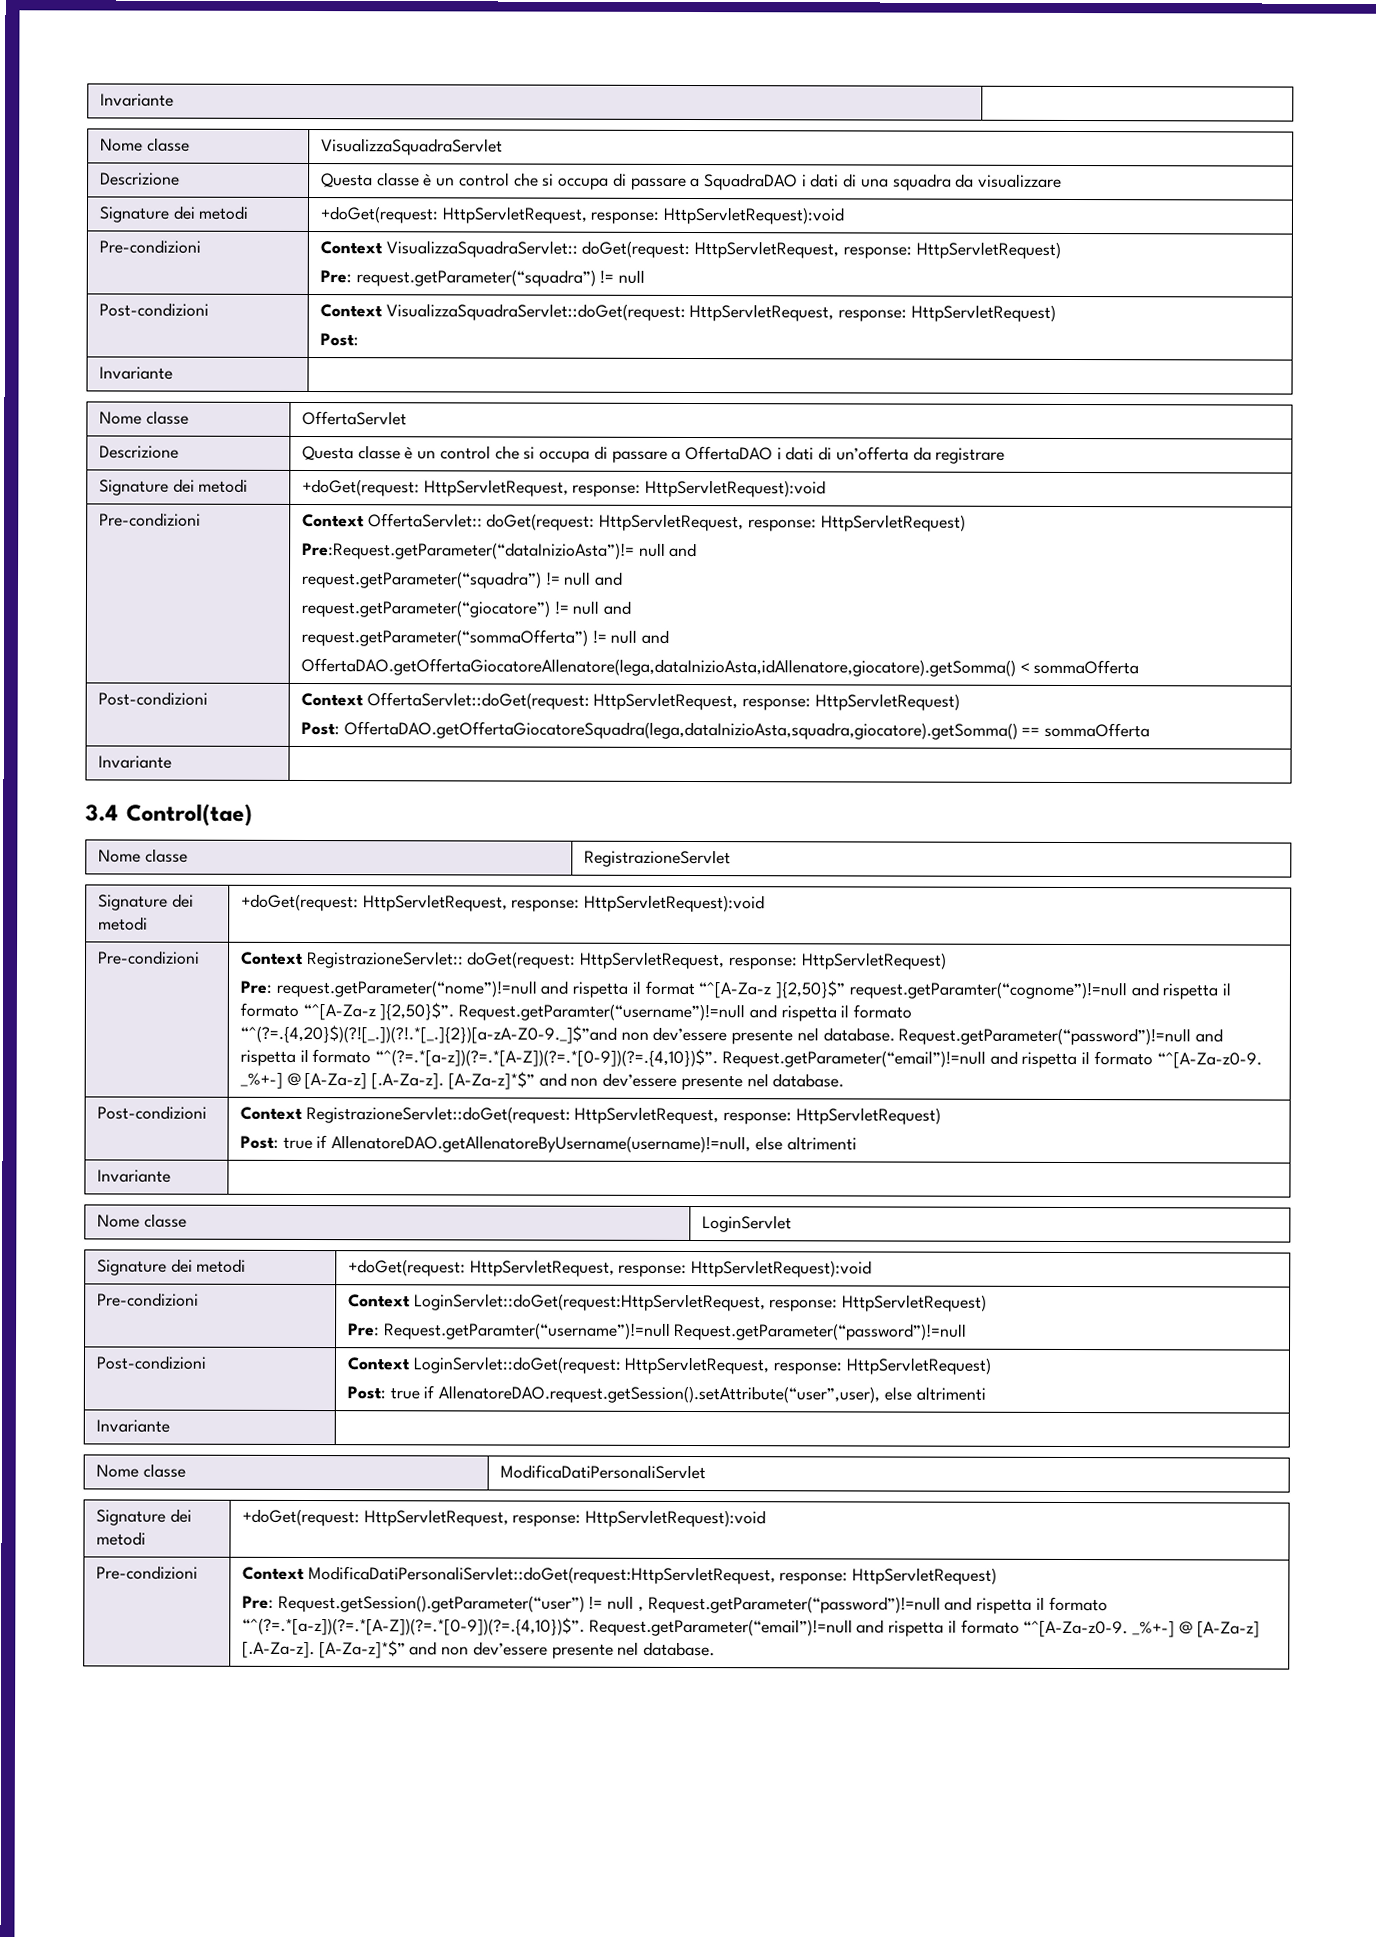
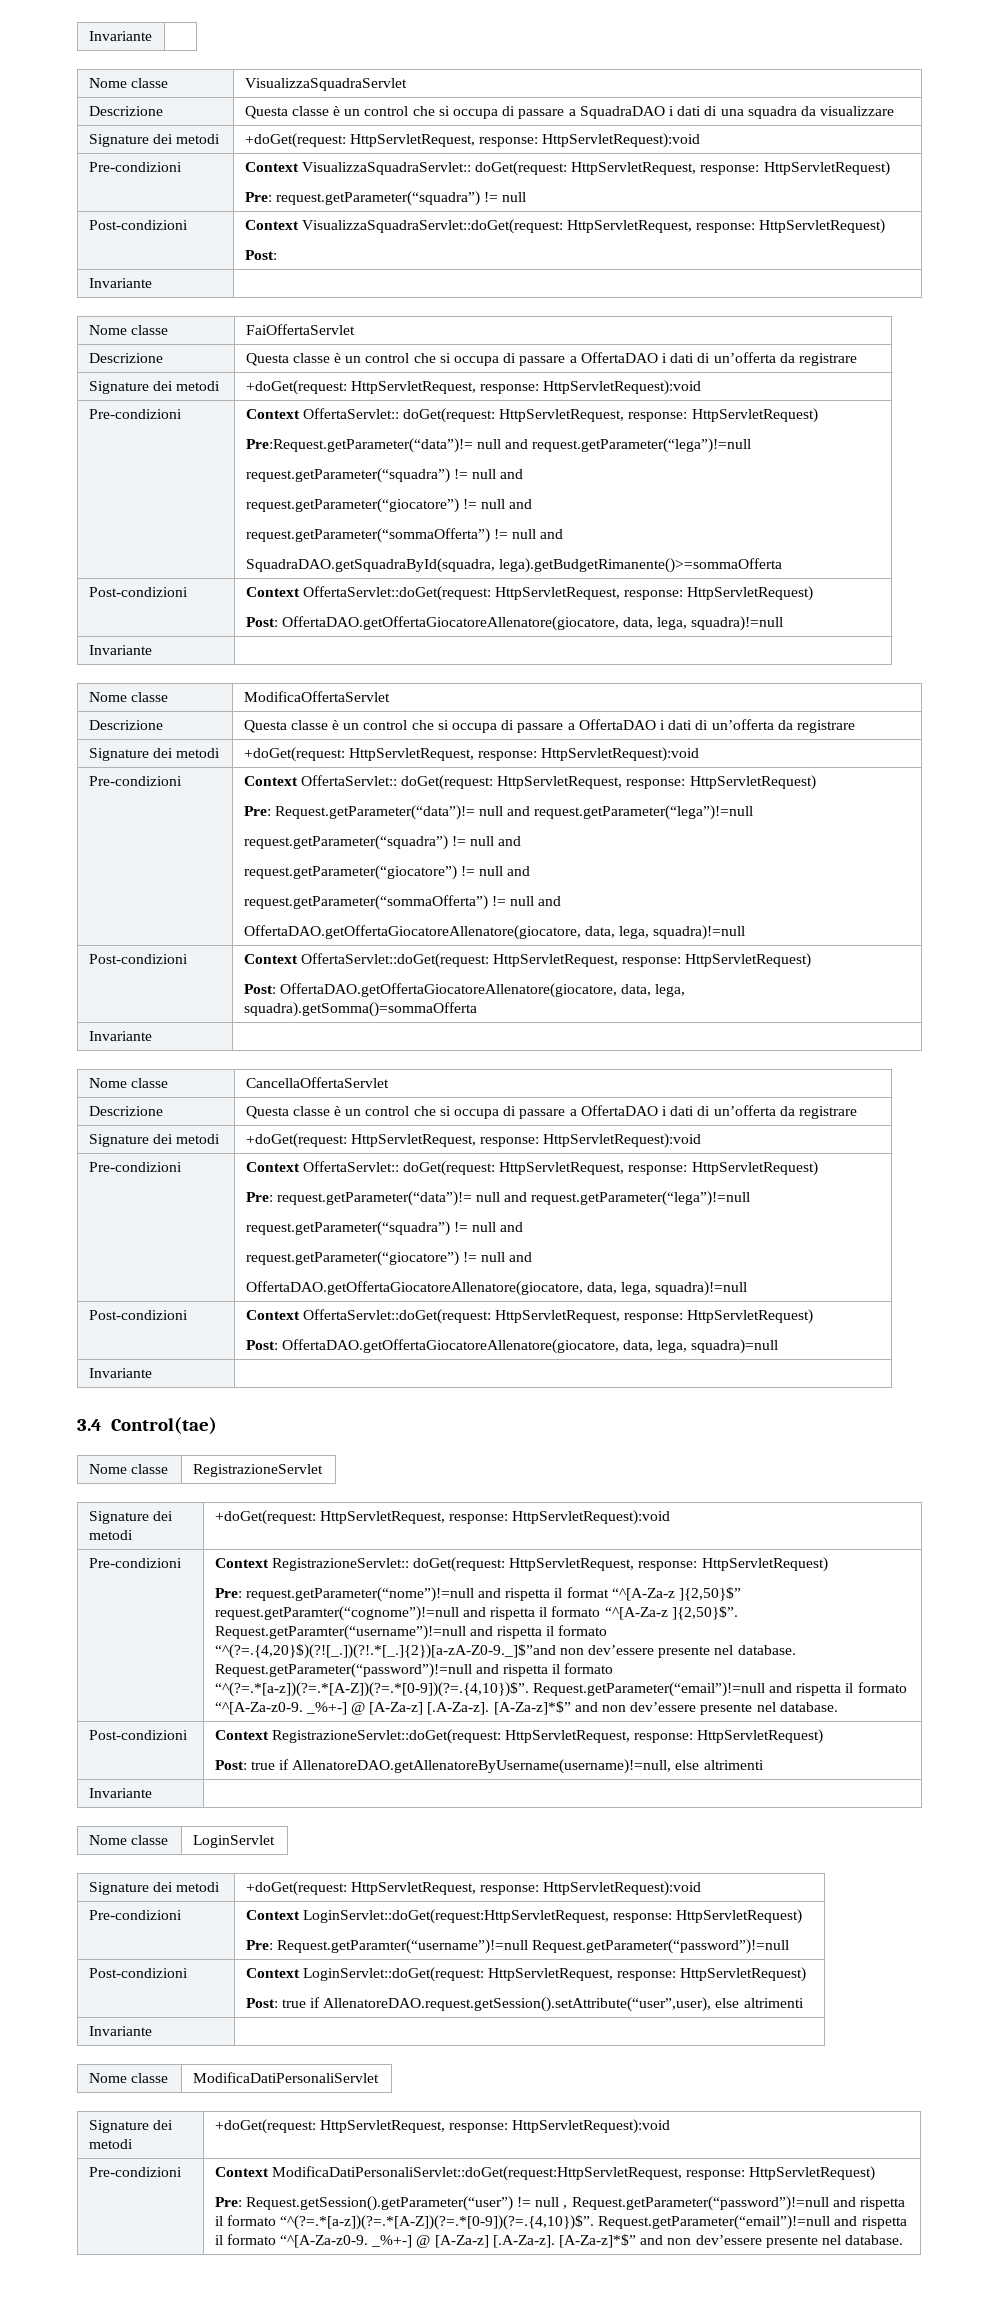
[301,410,407,426] OffertaServlet -> [245,324,355,335] FaiOffertaServlet
[301,541,698,560] Pre:Request.getParameter(“dataInizioAsta”)!= null and -> [245,438,752,453] Pre:Request.getParameter(“data”)!= null and request.getParameter(“lega”)!=null
[300,657,1140,677] [97,691,208,706] [300,692,960,711] [300,721,1151,740] OffertaDAO.getOffertaGiocatoreAllenatore(lega,dataInizioAsta,idAllenatore,giocatore).getSomma() < sommaOfferta // Post-condizioni | Context OffertaServlet::doGet(request: HttpServletRequest, response: HttpServletRequest) // Post: OffertaDAO.getOffertaGiocatoreSquadra(lega,dataInizioAsta,squadra,giocatore).getSomma() == sommaOfferta -> [245,558,782,573] [88,587,188,597] [245,586,814,601] [245,616,784,631] [88,645,152,655] [88,692,168,702] [243,691,390,702] [88,720,163,730] [243,719,855,733] [88,748,221,761] [243,747,700,762] [88,776,182,786] [243,775,816,790] [243,805,754,820] [243,835,522,850] [243,865,531,880] [243,895,562,910] [243,925,746,940] [88,954,188,964] [243,953,812,968] [243,983,686,998] [243,1002,477,1017] [88,1031,152,1041] [88,1078,168,1088] [245,1077,389,1088] [88,1106,163,1116] [245,1105,857,1119] [88,1134,221,1147] [245,1133,702,1148] [88,1162,182,1172] [245,1161,818,1176] [245,1191,751,1206] [245,1221,524,1236] [245,1251,533,1266] [245,1281,748,1296] [88,1310,188,1320] [245,1309,814,1324] [245,1339,779,1354] SquadraDAO.getSquadraById(squadra, lega).getBudgetRimanente()>=sommaOfferta // Post-condizioni | Context OffertaServlet::doGet(request: HttpServletRequest, response: HttpServletRequest) // Post: OffertaDAO.getOffertaGiocatoreAllenatore(giocatore, data, lega, squadra)!=null // Invariante | // Nome classe | ModificaOffertaServlet // Descrizione | Questa classe è un control che si occupa di passare a OffertaDAO i dati di un’offerta da registrare // Signature dei metodi | +doGet(request: HttpServletRequest, response: HttpServletRequest):void // Pre-condizioni | Context OffertaServlet:: doGet(request: HttpServletRequest, response: HttpServletRequest) // Pre: Request.getParameter(“data”)!= null and request.getParameter(“lega”)!=null // request.getParameter(“squadra”) != null and // request.getParameter(“giocatore”) != null and // request.getParameter(“sommaOfferta”) != null and // OffertaDAO.getOffertaGiocatoreAllenatore(giocatore, data, lega, squadra)!=null // Post-condizioni | Context OffertaServlet::doGet(request: HttpServletRequest, response: HttpServletRequest) // Post: OffertaDAO.getOffertaGiocatoreAllenatore(giocatore, data, lega, squadra).getSomma()=sommaOfferta // Invariante | // Nome classe | CancellaOffertaServlet // Descrizione | Questa classe è un control che si occupa di passare a OffertaDAO i dati di un’offerta da registrare // Signature dei metodi | +doGet(request: HttpServletRequest, response: HttpServletRequest):void // Pre-condizioni | Context OffertaServlet:: doGet(request: HttpServletRequest, response: HttpServletRequest) // Pre: request.getParameter(“data”)!= null and request.getParameter(“lega”)!=null // request.getParameter(“squadra”) != null and // request.getParameter(“giocatore”) != null and // OffertaDAO.getOffertaGiocatoreAllenatore(giocatore, data, lega, squadra)!=null // Post-condizioni | Context OffertaServlet::doGet(request: HttpServletRequest, response: HttpServletRequest) // Post: OffertaDAO.getOffertaGiocatoreAllenatore(giocatore, data, lega, squadra)=null

